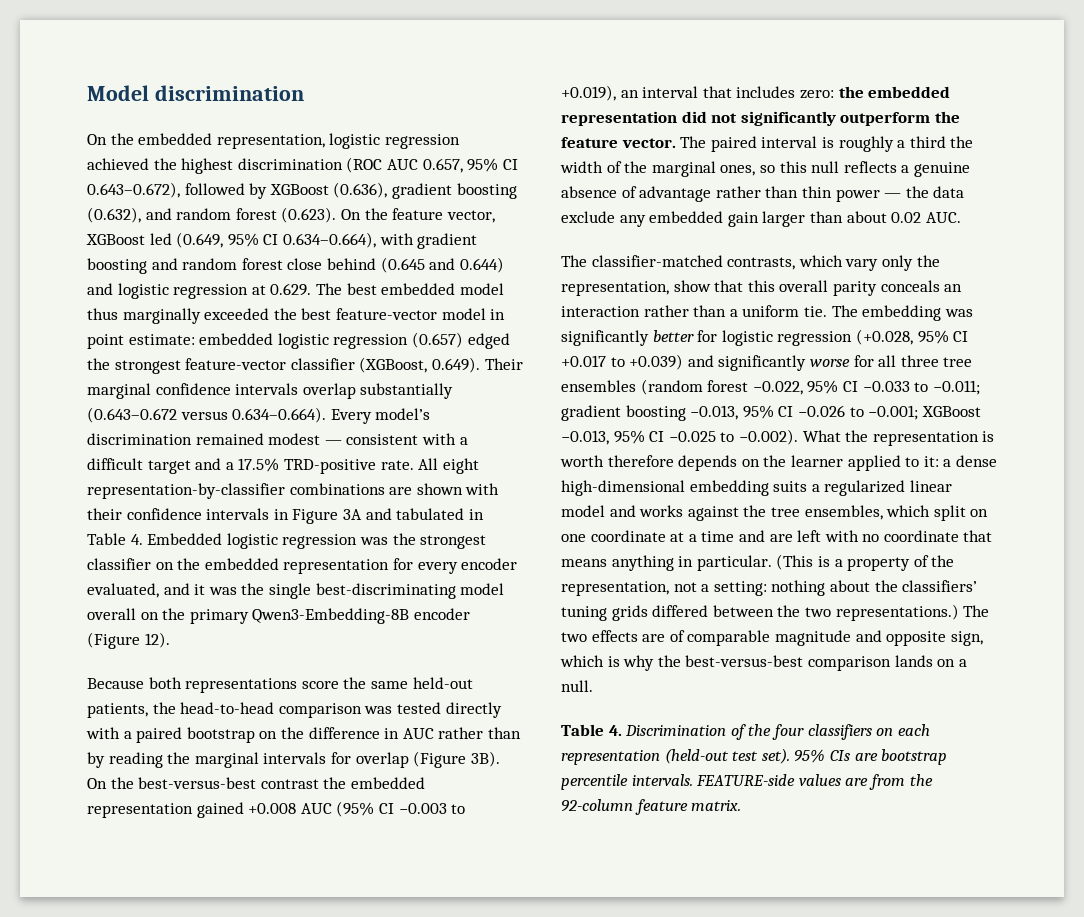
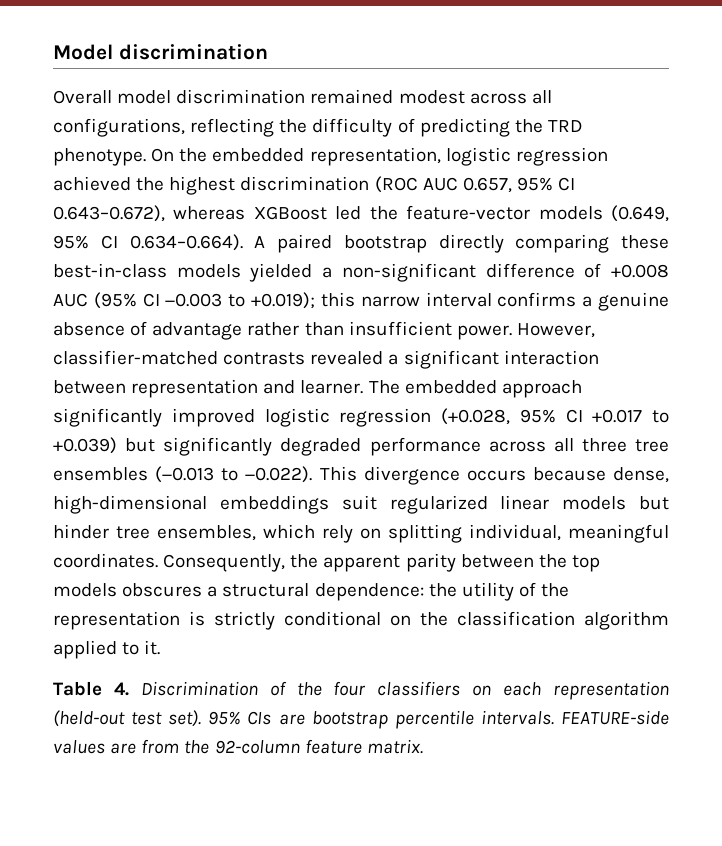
(304, 93) none -> [53,89,552,104] [53,118,583,137] [53,148,146,166] Overall model discrimination remained modest across all configurations, reflecting the difficulty of predicting the TRD phenotype.
[184,182,517,199] [87,207,495,223] [86,232,478,249] [87,257,504,274] [87,283,504,299] [87,308,506,324] [87,332,510,349] [87,357,523,374] [87,383,454,399] [87,407,431,424] [87,433,468,445] [87,458,479,474] [87,483,500,499] [87,508,484,524] [87,533,487,549] [87,558,518,574] [87,583,505,599] [87,608,470,624] [87,632,170,649] [87,677,473,693] [87,702,502,718] [86,727,521,743] [87,751,500,768] [87,777,425,789] [87,802,244,818] followed by XGBoost (0.636), gradient boosting (0.632), and random forest (0.623). On the feature vector, XGBoost led (0.649, 95% CI 0.634–0.664), with gradient boosting and random forest close behind (0.645 and 0.644) and logistic regression at 0.629. The best embedded model thus marginally exceeded the best feature-vector model in point estimate: embedded logistic regression (0.657) edged the strongest feature-vector classifier (XGBoost, 0.649). Their marginal confidence intervals overlap substantially (0.643–0.672 versus 0.634–0.664). Every model’s discrimination remained modest — consistent with a difficult target and a 17.5% TRD-positive rate. All eight representation-by-classifier combinations are shown with their confidence intervals in Figure 3A and tabulated in Table 4. Embedded logistic regression was the strongest classifier on the embedded representation for every encoder evaluated, and it was the single best-discriminating model overall on the primary Qwen3-Embedding-8B encoder (Figure 12). // Because both representations score the same held-out patients, the head-to-head comparison was tested directly with a paired bootstrap on the difference in AUC rather than by reading the marginal intervals for overlap (Figure 3B). On the best-versus-best contrast the embedded representation gained -> [173,205,670,222] [53,234,669,253] [53,263,602,282] whereas XGBoost led the feature-vector models (0.649, 95% CI 0.634–0.664). A paired bootstrap directly comparing these best-in-class models yielded a non-significant difference of
[561,85,951,101] [561,111,960,126] [561,136,974,152] [560,161,897,177] +0.019), an interval that includes zero: the embedded representation did not significantly outperform the feature vector. The paired interval is roughly a third the width of the marginal ones, so this null reflects -> [251,292,577,309] +0.019); this narrow interval confirms
[801,186,965,202] [561,211,961,227] [561,255,940,271] [561,280,963,296] [561,305,973,321] [561,330,718,346] thin power — the data exclude any embedded gain larger than about 0.02 AUC. // The classifier-matched contrasts, which vary only the representation, show that this overall parity conceals an interaction rather than a uniform tie. The embedding was significantly better for -> [348,321,595,340] [53,350,599,369] [53,379,582,398] [53,408,255,427] insufficient power. However, classifier-matched contrasts revealed a significant interaction between representation and learner. The embedded approach significantly improved
[687,355,973,371] [561,379,980,395] [561,405,981,421] [561,429,995,446] [560,455,997,471] [561,480,952,496] [561,505,989,521] [561,530,993,542] [561,554,955,571] [561,580,978,596] [561,604,990,621] [561,630,983,646] [560,655,967,671] [561,680,593,692] and significantly worse for all three tree ensembles (random forest −0.022, 95% CI −0.033 to −0.011; gradient boosting −0.013, 95% CI −0.026 to −0.001; XGBoost −0.013, 95% CI −0.025 to −0.002). What the representation is worth therefore depends on the learner applied to it: a dense high-dimensional embedding suits a regularized linear model and works against the tree ensembles, which split on one coordinate at a time and are left with no coordinate that means anything in particular. (This is a property of the representation, not a setting: nothing about the classifiers’ tuning grids differed between the two representations.) The two effects are of comparable magnitude and opposite sign, which is why the best-versus-best comparison lands on a null. -> [125,437,669,456] [53,466,669,485] [53,495,669,514] [53,524,669,543] [53,553,600,572] [53,582,570,601] [53,611,669,630] [53,640,161,659] but significantly degraded performance across all three tree ensembles (−0.013 to −0.022). This divergence occurs because dense, high-dimensional embeddings suit regularized linear models but hinder tree ensembles, which rely on splitting individual, meaningful coordinates. Consequently, the apparent parity between the top models obscures a structural dependence: the utility of the representation is strictly conditional on the classification algorithm applied to it.

